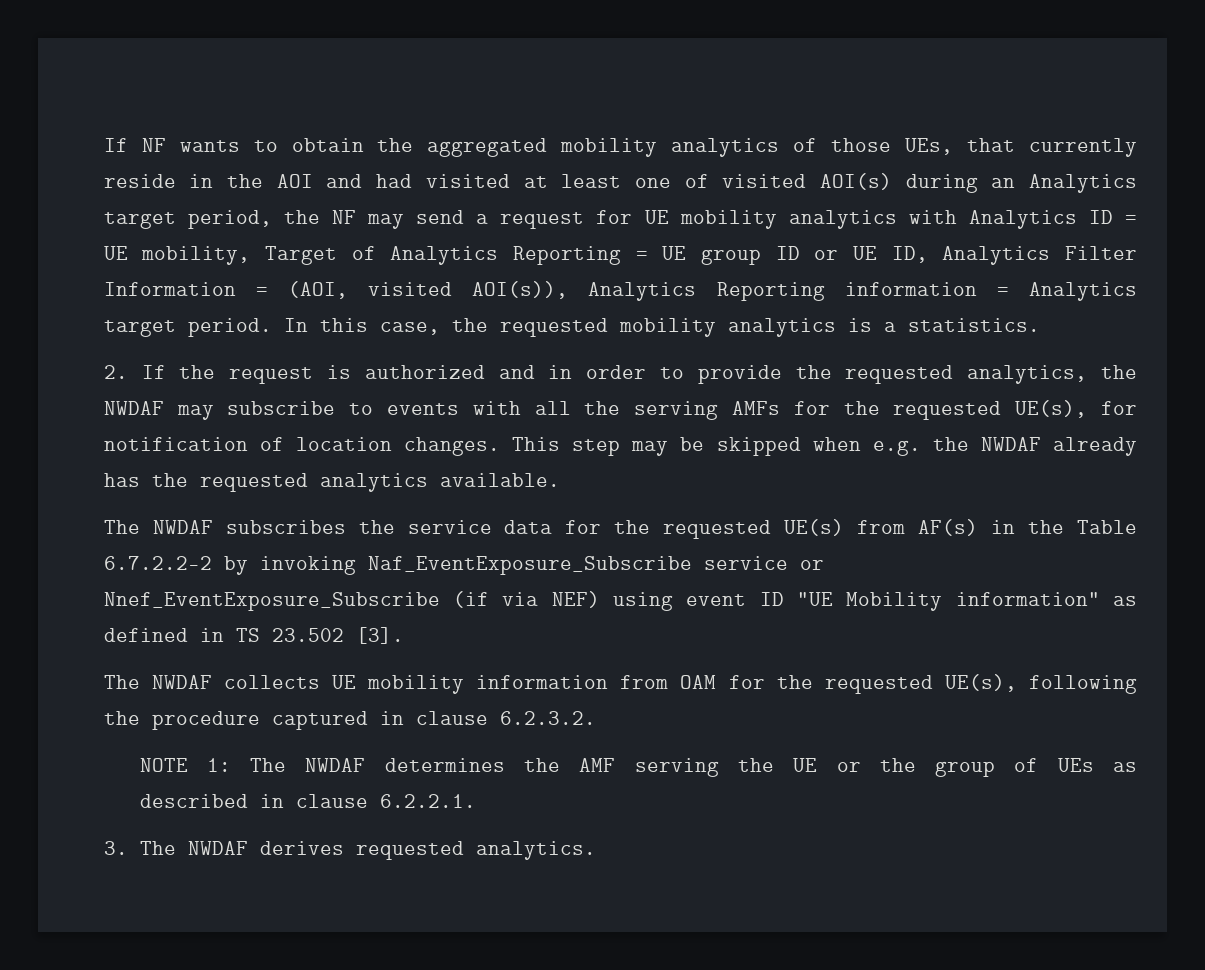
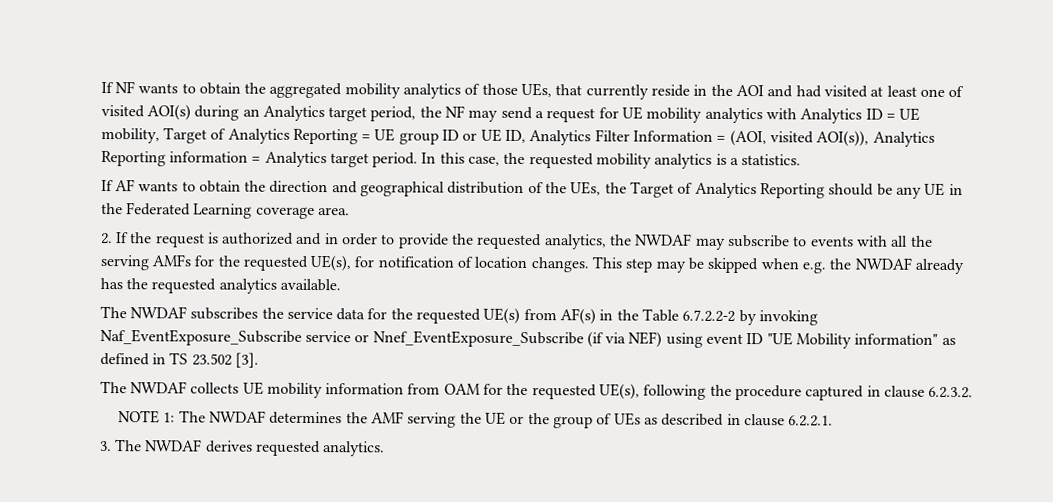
(1040, 325) none -> [100,179,963,199] [100,202,350,219] // If AF wants to obtain the direction and geographical distribution of the UEs, the Target of Analytics Reporting should be any UE in the Federated Learning coverage area.

